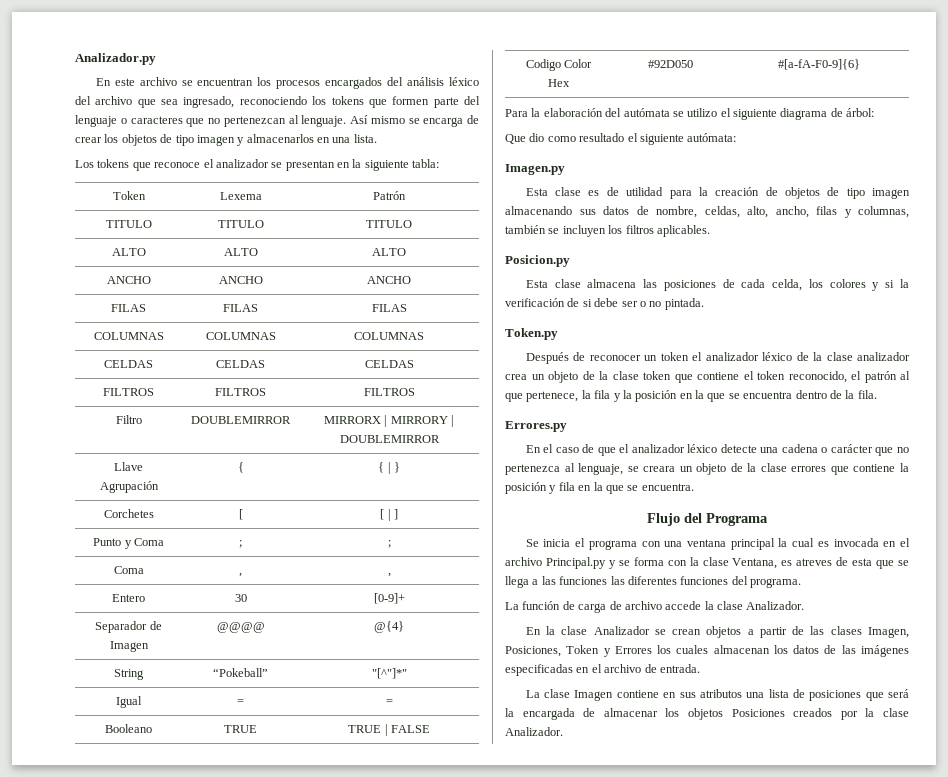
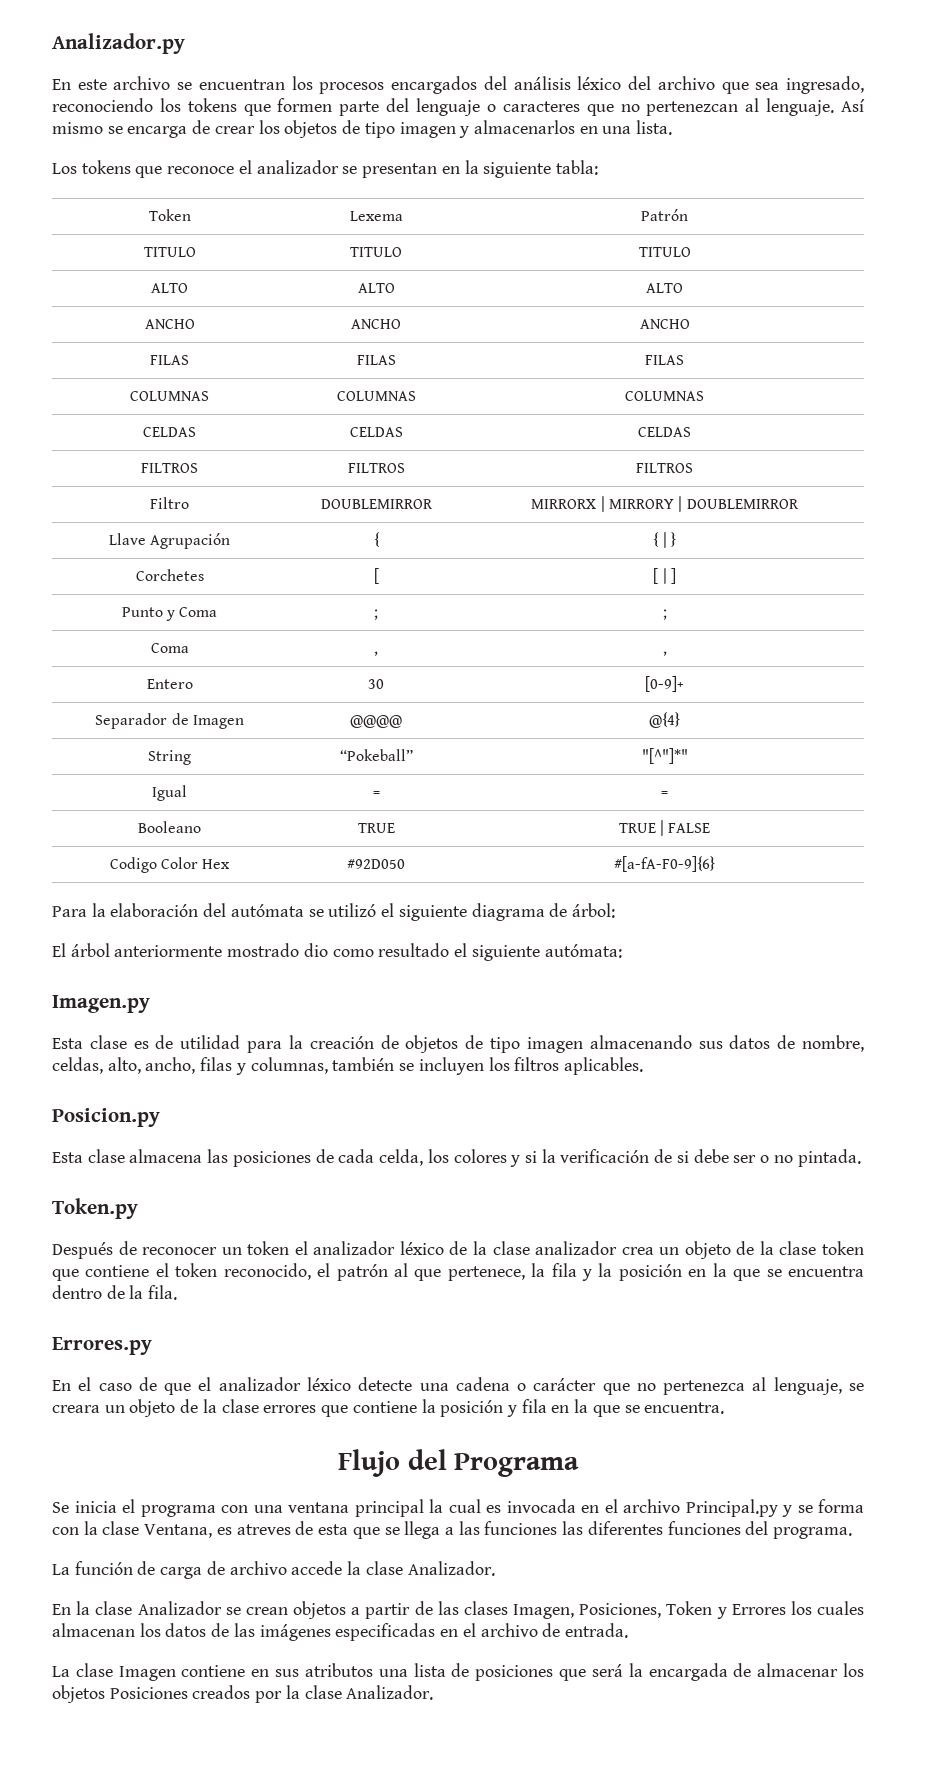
[687,108,718,117] utilizo -> [328,903,377,917] utilizó
[505,134,526,144] Que -> [52,943,300,957] El árbol anteriormente mostrado

